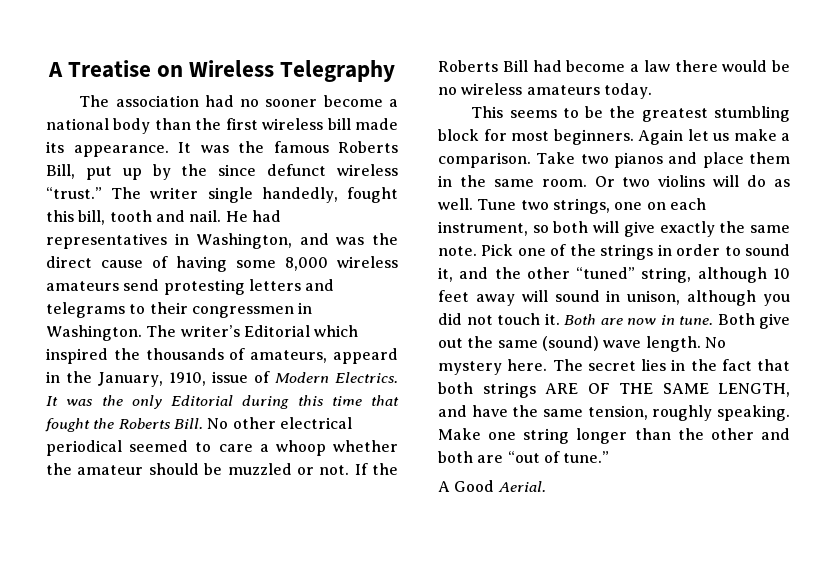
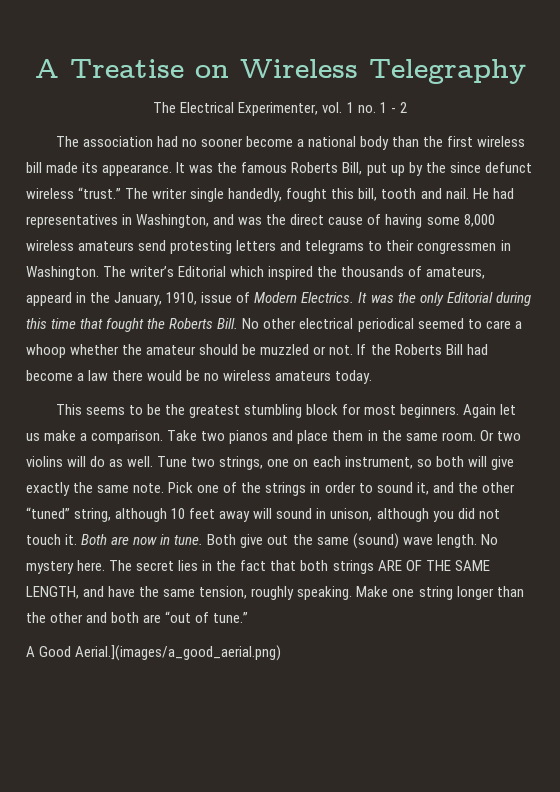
(396, 71) none -> [153,102,407,116] // The Electrical Experimenter, vol. 1 no. 1 - 2
[497,481,546,492] Aerial. -> [75,645,282,661] Aerial.](images/a_good_aerial.png)

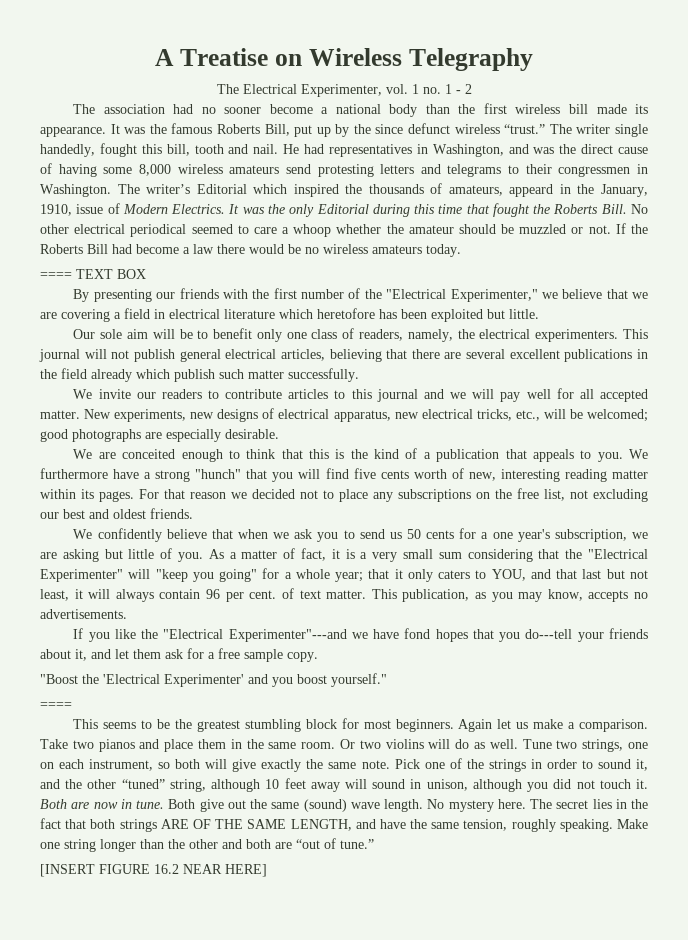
(373, 377) none -> [40,269,146,279] [73,288,648,302] [40,308,539,322] [73,328,649,342] [39,349,648,362] [40,368,359,382] [73,388,649,402] [40,408,648,422] [40,429,279,442] [73,448,648,462] [40,468,648,482] [40,488,648,502] [40,508,193,519] [73,528,649,542] [40,548,648,562] [40,568,648,582] [40,588,648,602] [40,609,127,619] [73,628,649,642] [40,648,318,662] [40,673,387,687] [40,702,72,709] // ==== TEXT BOX // By presenting our friends with the first number of the "Electrical Experimenter," we believe that we are covering a field in electrical literature which heretofore has been exploited but little. // Our sole aim will be to benefit only one class of readers, namely, the electrical experimenters. This journal will not publish general electrical articles, believing that there are several excellent publications in the field already which publish such matter successfully. // We invite our readers to contribute articles to this journal and we will pay well for all accepted matter. New experiments, new designs of electrical apparatus, new electrical tricks, etc., will be welcomed; good photographs are especially desirable. // We are conceited enough to think that this is the kind of a publication that appeals to you. We furthermore have a strong "hunch" that you will find five cents worth of new, interesting reading matter within its pages. For that reason we decided not to place any subscriptions on the free list, not excluding our best and oldest friends. // We confidently believe that when we ask you to send us 50 cents for a one year's subscription, we are asking but little of you. As a matter of fact, it is a very small sum considering that the "Electrical Experimenter" will "keep you going" for a whole year; that it only caters to YOU, and that last but not least, it will always contain 96 per cent. of text matter. This publication, as you may know, accepts no advertisements. // If you like the "Electrical Experimenter"---and we have fond hopes that you do---tell your friends about it, and let them ask for a free sample copy. // "Boost the 'Electrical Experimenter' and you boost yourself." // ====
[26,645,282,661] A Good Aerial.](images/a_good_aerial.png) -> [40,864,267,877] [INSERT FIGURE 16.2 NEAR HERE]

